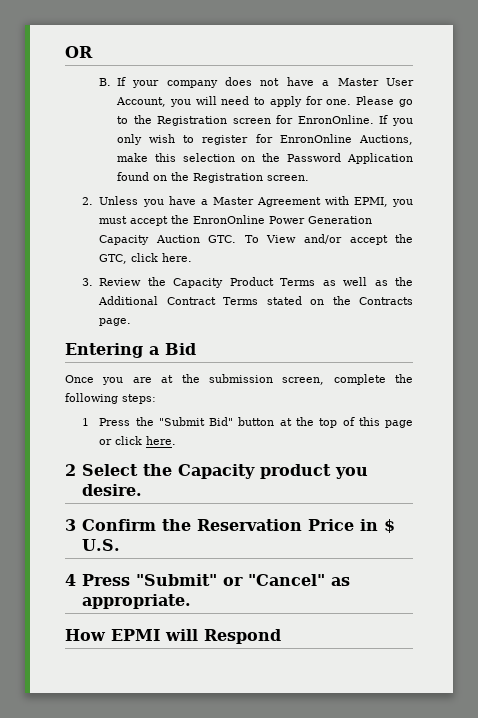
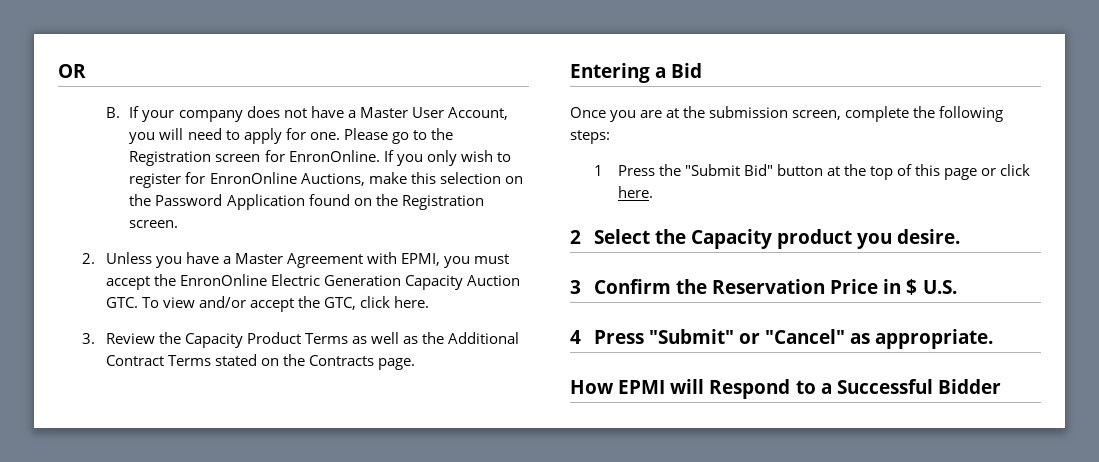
[269,216,306,224] Power -> [270,274,320,286] Electric
[266,235,297,243] View -> [162,297,195,308] view
(281, 636) none -> [795,379,1001,394] to a Successful Bidder

